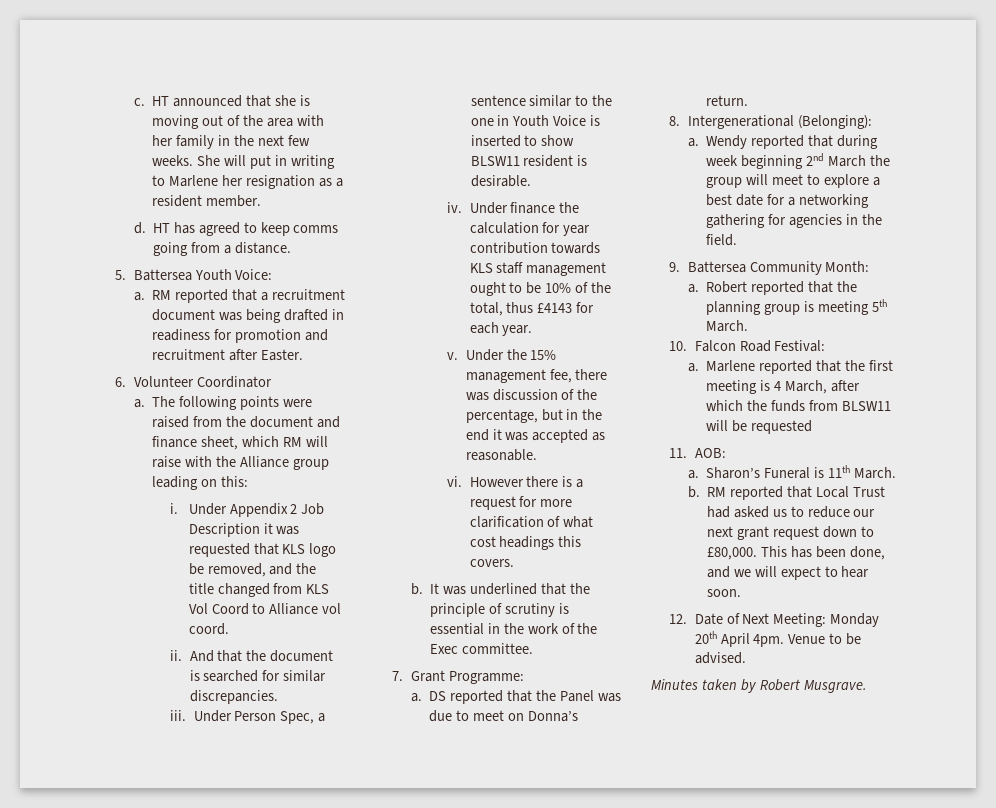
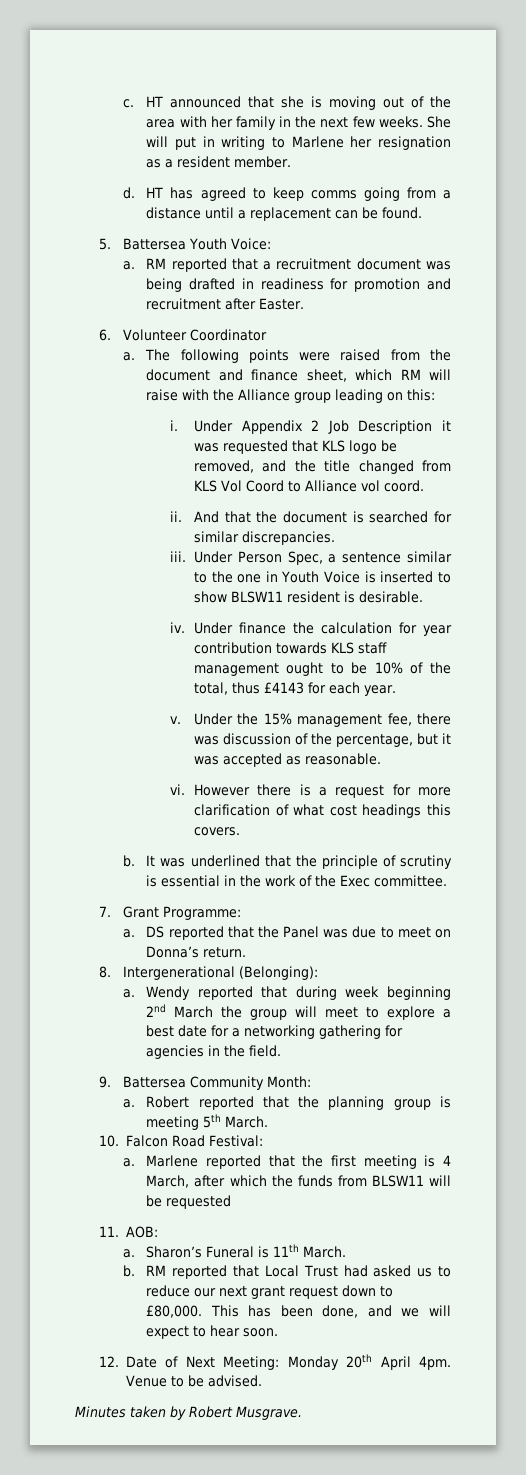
[234,242,291,254] distance. -> [146,207,423,221] distance until a replacement can be found.
[566,409,603,420] [465,429,489,441] in the end -> (438, 739) none

